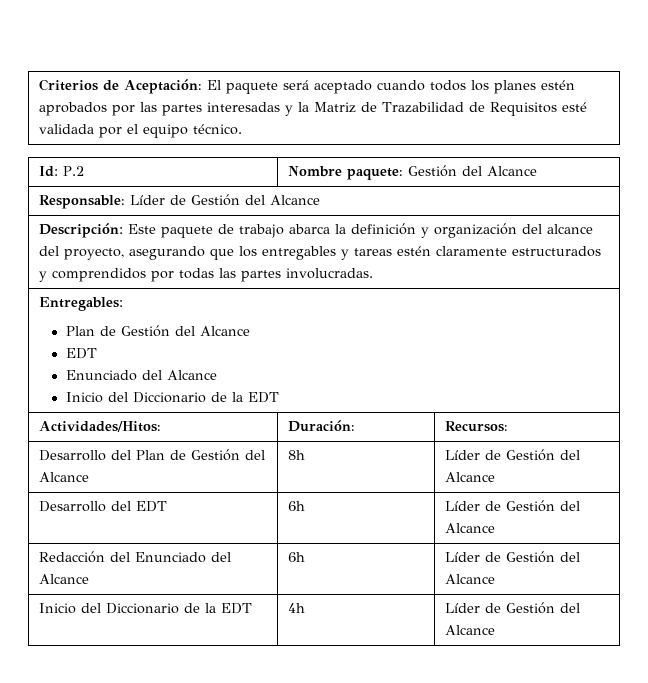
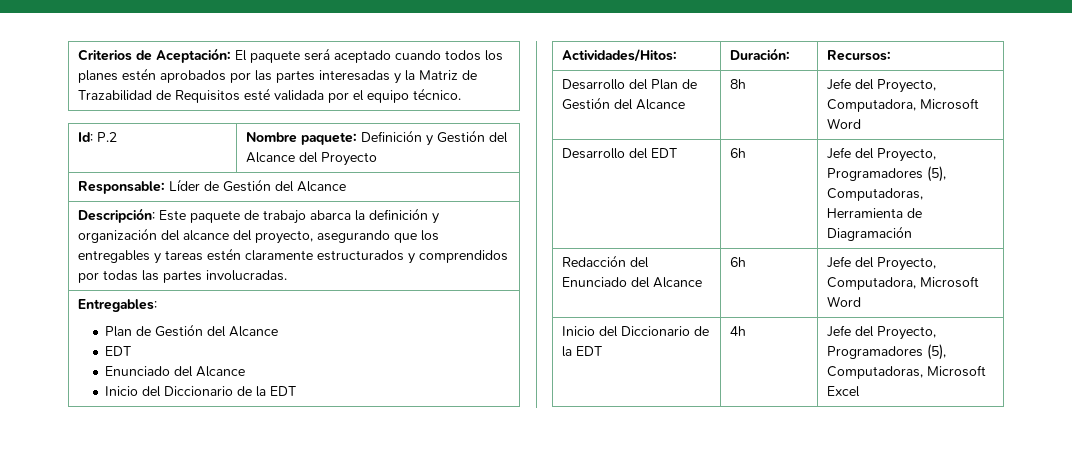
[407,165,537,177] Gestión del Alcance -> [360,130,508,146] [245,152,377,166] Definición y Gestión del Alcance del Proyecto
[444,449,580,461] [444,472,495,482] [38,501,167,512] [287,501,305,511] [444,500,580,512] [444,523,495,533] Líder de Gestión del Alcance // Desarrollo del EDT | 6h | Líder de Gestión del Alcance -> [826,78,936,93] [826,98,979,112] [826,118,861,129] [561,148,677,159] [729,148,746,158] [826,147,936,162] [826,166,946,182] [826,188,923,201] [826,208,922,218] [826,226,912,241] Jefe del Proyecto, Computadora, Microsoft Word // Desarrollo del EDT | 6h | Jefe del Proyecto, Programadores (5), Computadoras, Herramienta de Diagramación
[444,551,580,563] [444,574,495,584] Líder de Gestión del Alcance -> [826,256,936,271] [826,276,979,290] [826,296,861,307] Jefe del Proyecto, Computadora, Microsoft Word
[444,602,580,614] [444,625,495,635] Líder de Gestión del Alcance -> [826,325,936,340] [826,344,946,360] [826,365,986,379] [826,386,860,397] Jefe del Proyecto, Programadores (5), Computadoras, Microsoft Excel

